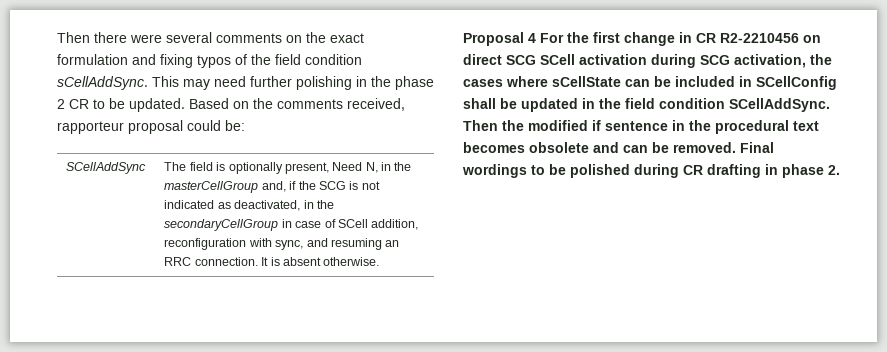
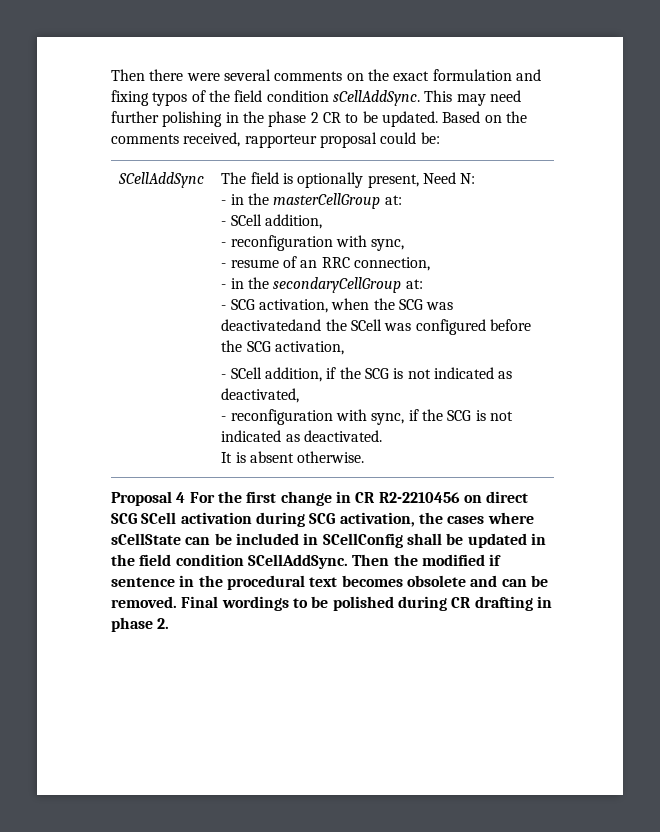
[365,162,378,173] N, -> [460,173,476,184] [221,200,227,205] N: // -
[261,181,286,192] and, -> [384,195,402,205] [221,214,322,229] [221,235,405,251] [221,256,430,271] [221,277,423,293] [221,298,454,313] [221,319,531,335] [221,340,344,355] [221,367,322,382] at: // - SCell addition, // - reconfiguration with sync, // - resume of an RRC connection, // - in the secondaryCellGroup at: // - SCG activation, when the SCG was deactivatedand the SCell was configured before the SCG activation, // - SCell addition,
[303,200,334,209] [164,219,419,231] [164,238,400,250] [164,257,258,266] in the secondaryCellGroup in case of SCell addition, reconfiguration with sync, and resuming an RRC connection. -> [221,409,513,425] [221,430,382,442] // - reconfiguration with sync, if the SCG is not indicated as deactivated. //

